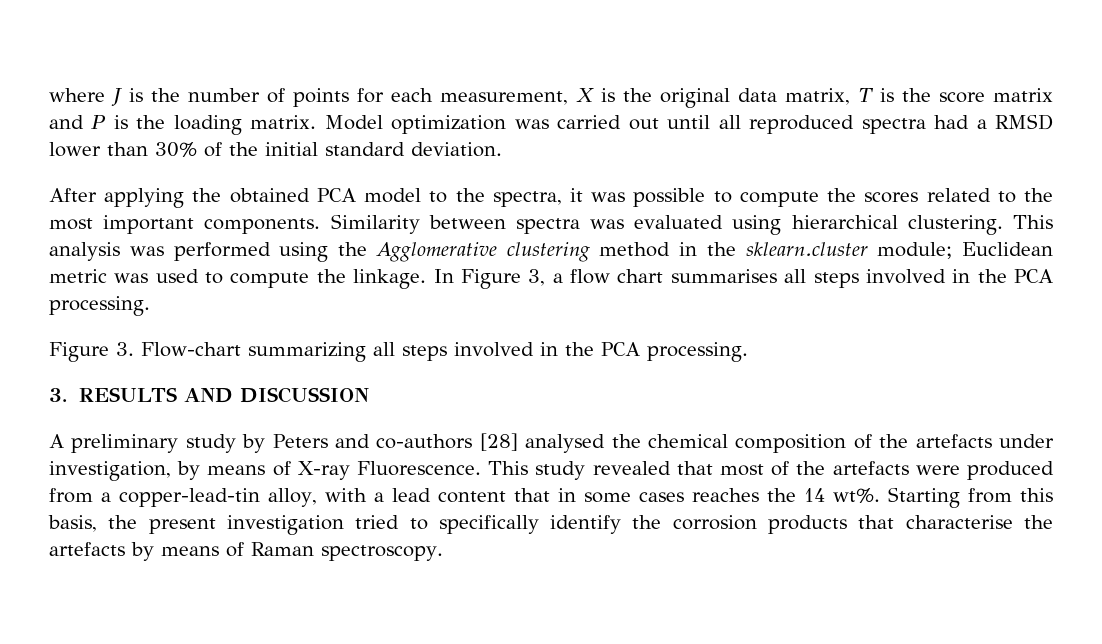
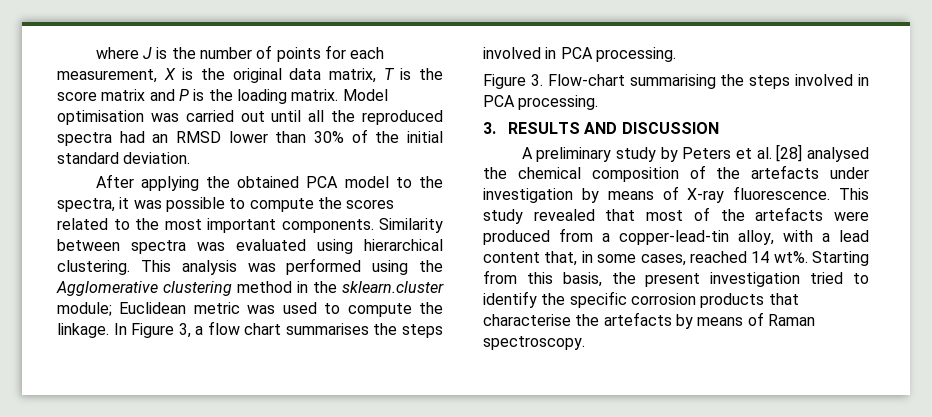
[391,115,507,134] optimization -> [57,110,144,125] optimisation
(741, 122) none -> [331,110,356,122] the
[976,119,987,129] a -> [152,134,169,143] an
[784,269,1007,288] all steps involved in the -> [373,323,443,338] [483,47,557,59] the steps involved in
[248,342,594,362] summarizing all steps involved in the -> [629,74,869,89] summarising the steps involved in
[334,434,473,449] and co-authors -> [736,147,772,159] et al.
[49,461,171,481] investigation, -> [483,188,573,203] investigation
[356,461,481,476] Fluorescence. -> [733,186,831,200] fluorescence.
[513,488,550,502] that -> [544,251,578,266] that,
[638,488,796,502] cases reaches the -> [640,251,747,266] cases, reached
[438,515,539,534] specifically -> (869, 278) none
(662, 522) none -> [569,291,627,308] specific

